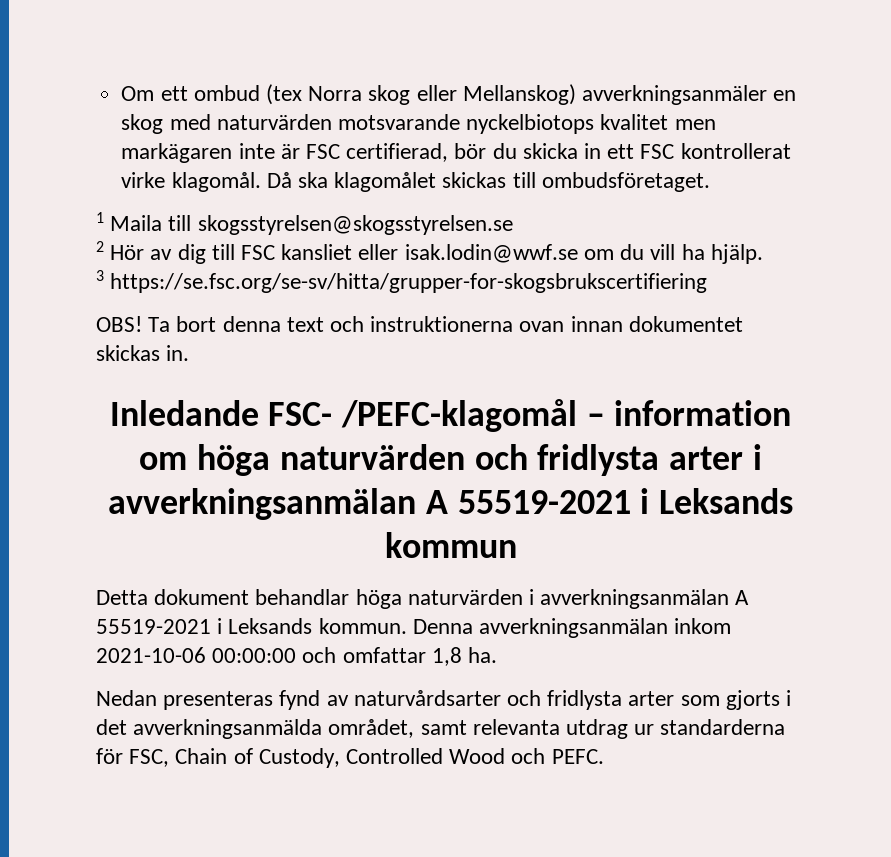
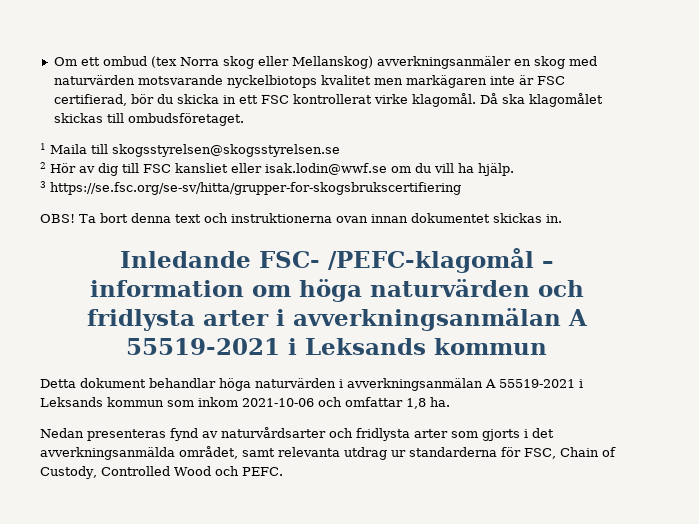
[318,618,669,638] kommun. Denna avverkningsanmälan -> [107,397,194,407] kommun som
[212,648,297,663] 00:00:00 -> (314, 402) none

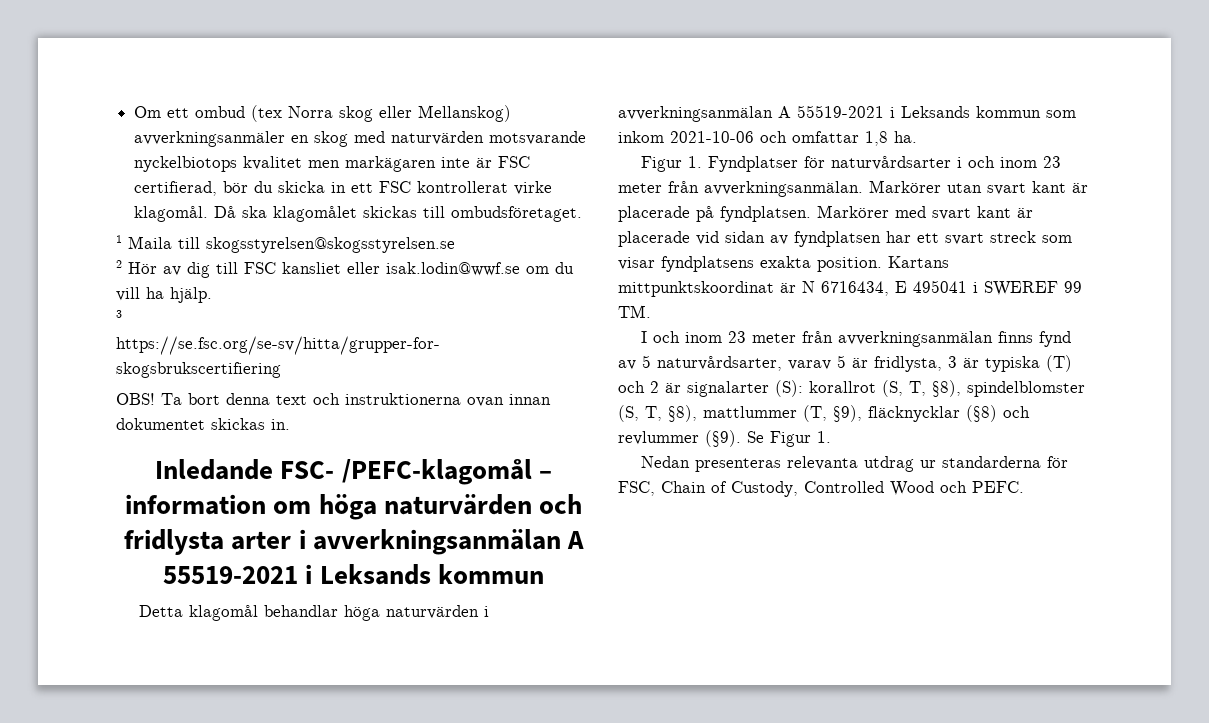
[80,378,146,388] dokument -> [188,605,258,621] klagomål
[40,427,554,441] [40,446,275,460] Nedan presenteras fynd av naturvårdsarter och fridlysta arter som gjorts i det avverkningsanmälda området, samt -> [640,156,1061,172] [618,180,1088,197] [618,205,1033,222] [618,231,1072,247] [618,256,949,272] [618,280,1082,297] [618,305,651,318] [640,331,1071,347] [618,355,1072,372] [618,380,1085,397] [618,405,1030,422] [618,430,831,447] [640,456,781,472] Figur 1. Fyndplatser för naturvårdsarter i och inom 23 meter från avverkningsanmälan. Markörer utan svart kant är placerade på fyndplatsen. Markörer med svart kant är placerade vid sidan av fyndplatsen har ett svart streck som visar fyndplatsens exakta position. Kartans mittpunktskoordinat är N 6716434, E 495041 i SWEREF 99 TM. // I och inom 23 meter från avverkningsanmälan finns fynd av 5 naturvårdsarter, varav 5 är fridlysta, 3 är typiska (T) och 2 är signalarter (S): korallrot (S, T, §8), spindelblomster (S, T, §8), mattlummer (T, §9), fläcknycklar (§8) och revlummer (§9). Se Figur 1. // Nedan presenteras

